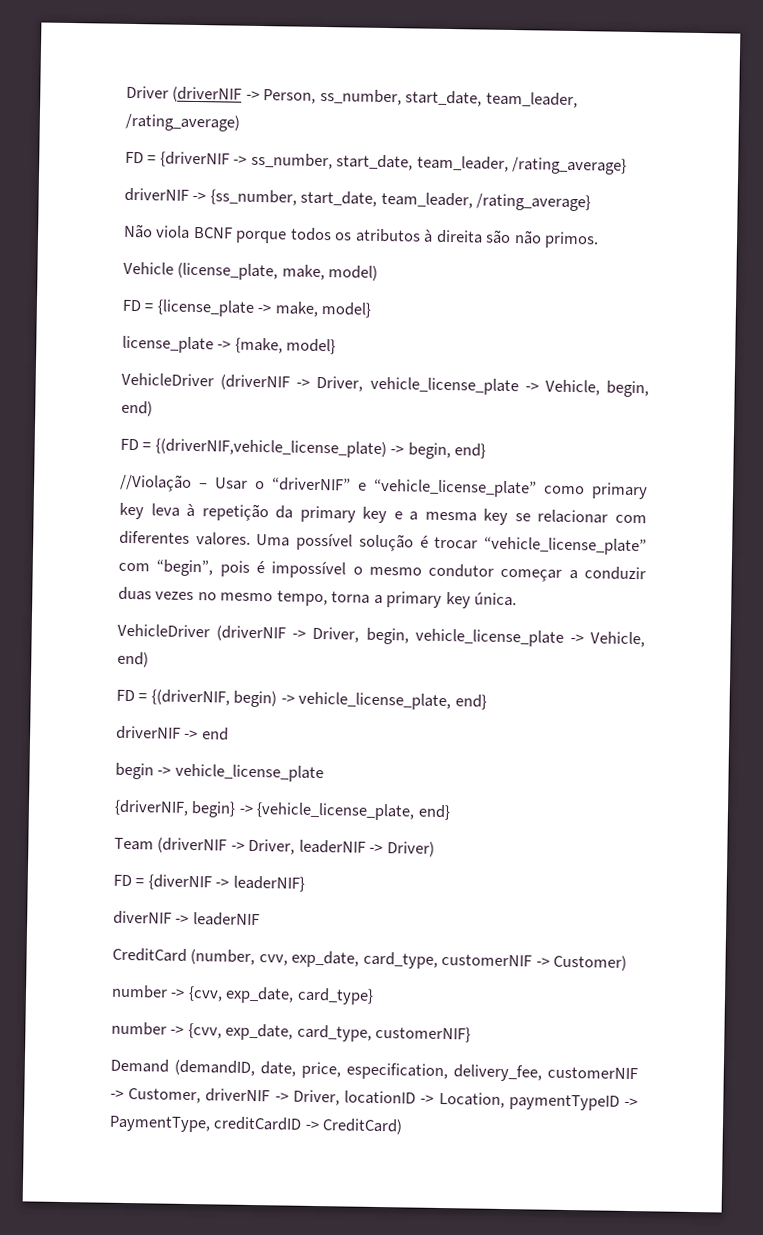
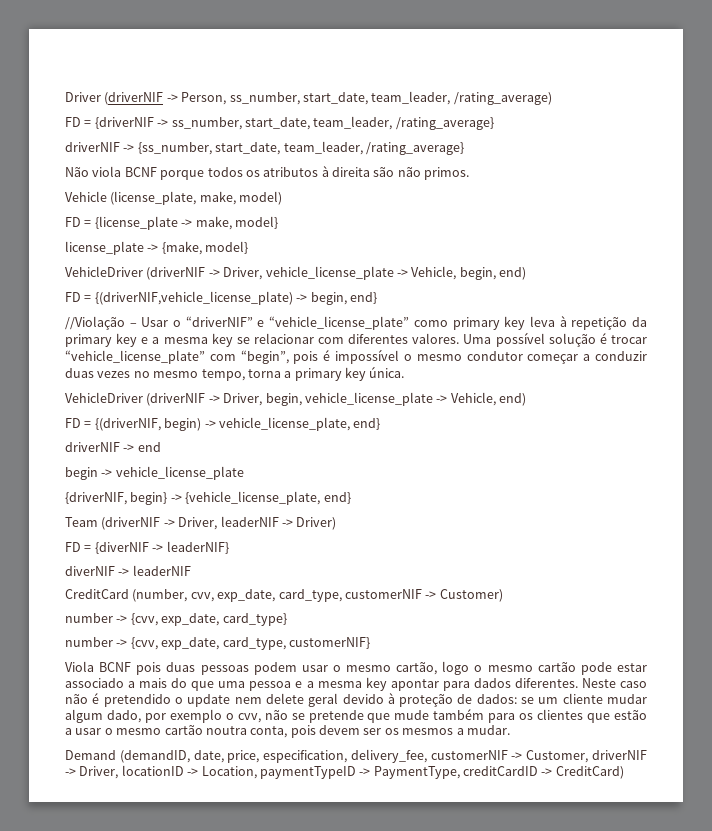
(472, 1034) none -> [65,661,647,675] [65,677,647,691] [65,693,647,707] [65,709,647,723] [65,725,510,738] // Viola BCNF pois duas pessoas podem usar o mesmo cartão, logo o mesmo cartão pode estar associado a mais do que uma pessoa e a mesma key apontar para dados diferentes. Neste caso não é pretendido o update nem delete geral devido à proteção de dados: se um cliente mudar algum dado, por exemplo o cvv, não se pretende que mude também para os clientes que estão a usar o mesmo cartão noutra conta, pois devem ser os mesmos a mudar.

